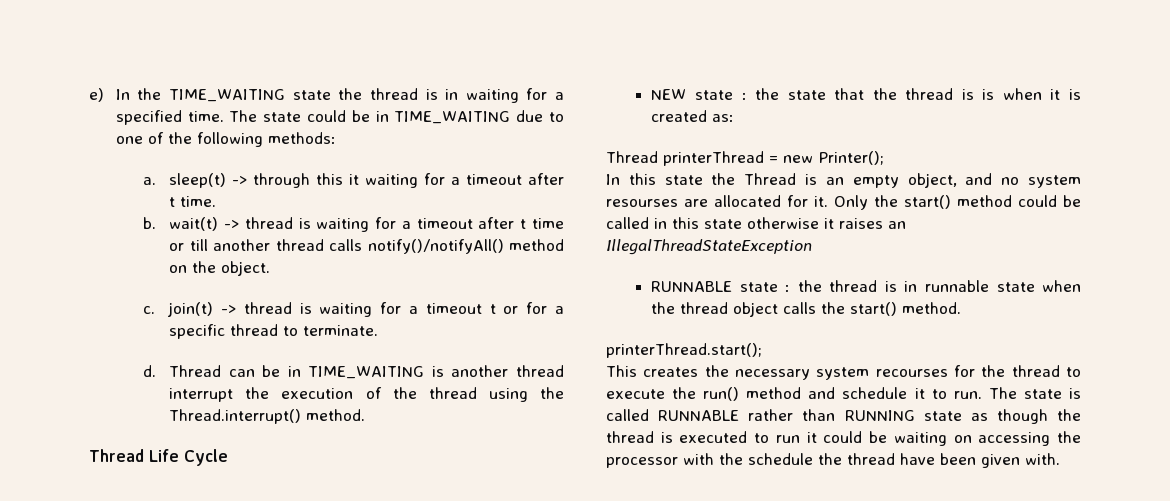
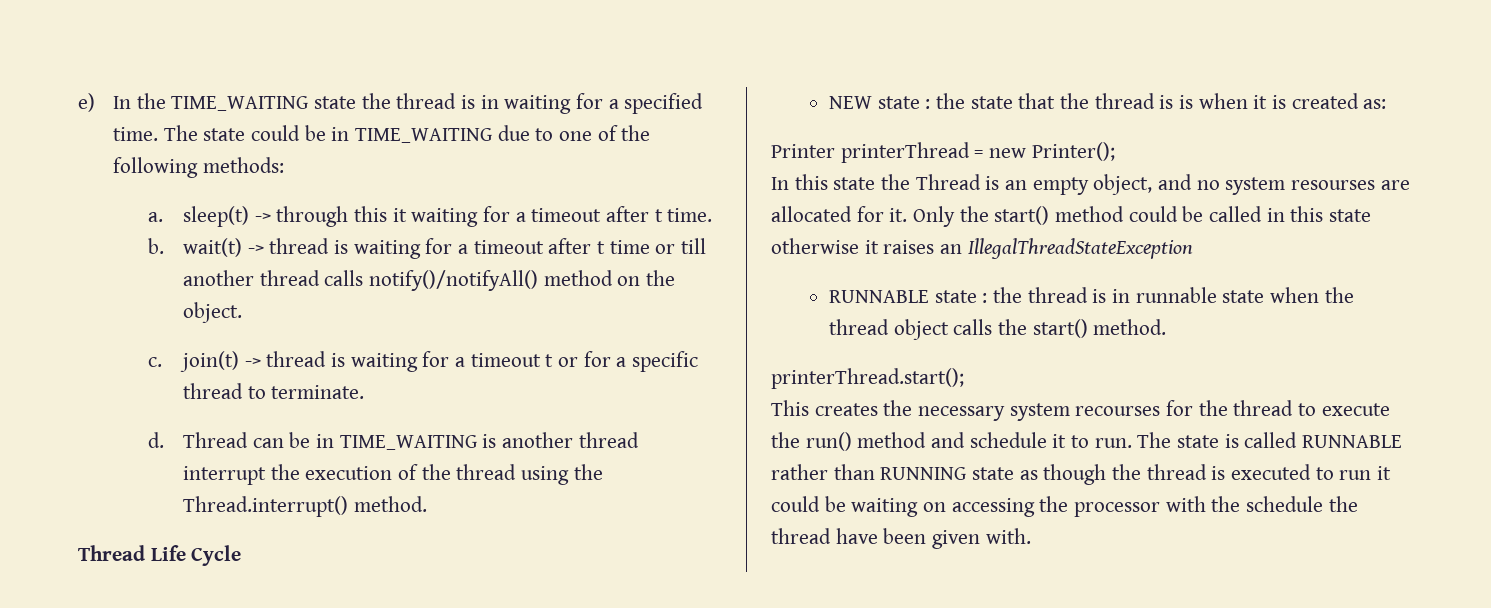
[606,151,658,163] Thread -> [771,144,835,158] Printer

